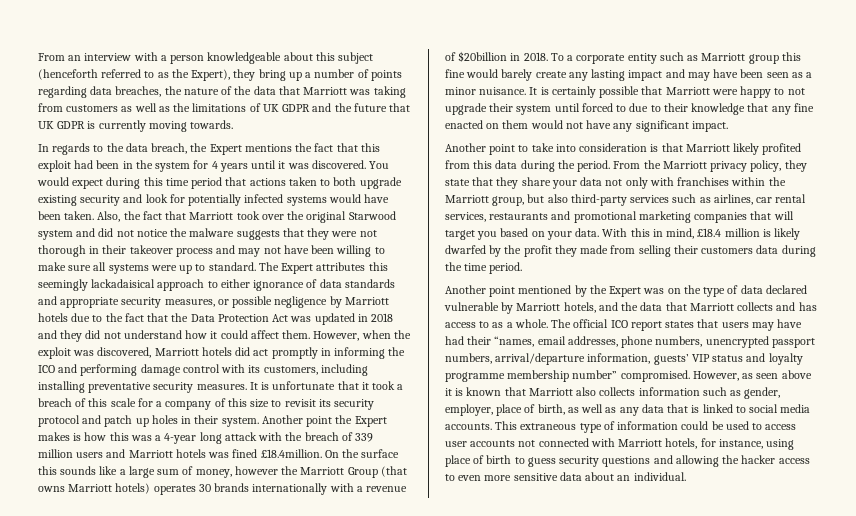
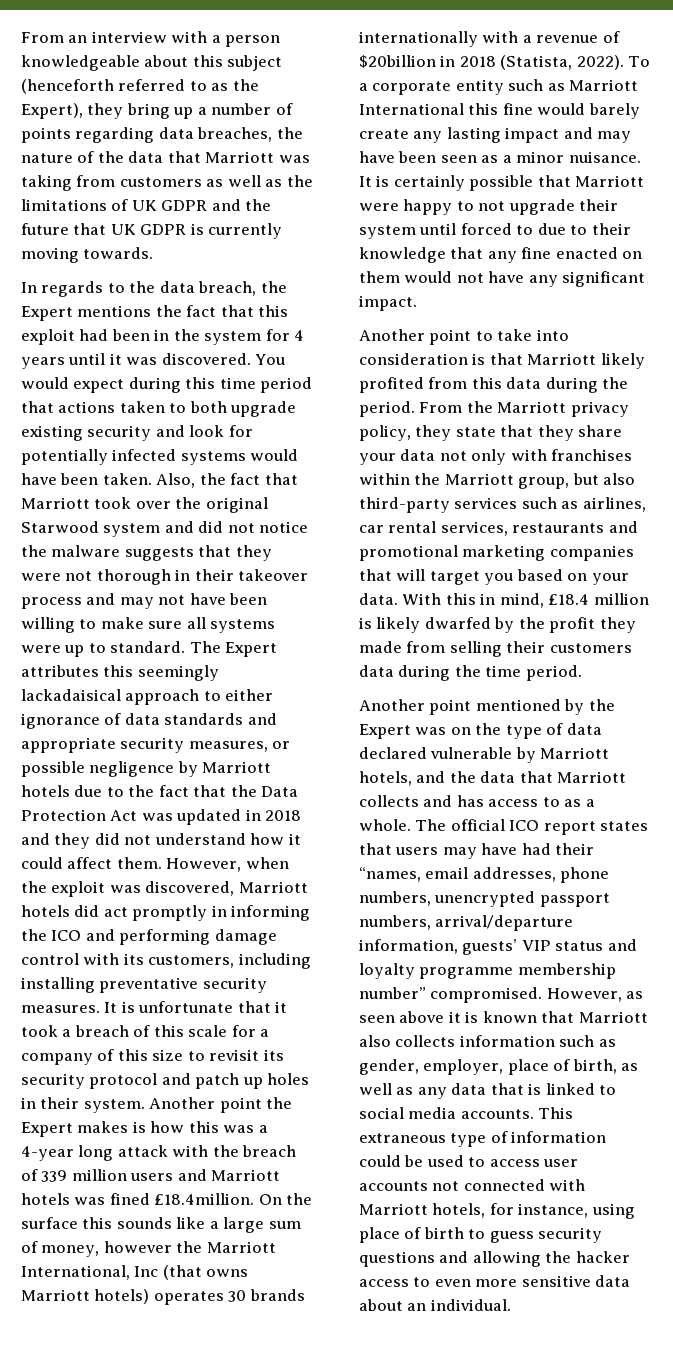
[347,467,378,478] Group -> [21,1265,159,1280] International, Inc
[523,52,548,61] 2018. -> [459,55,624,70] 2018 (Statista, 2022).
[748,54,779,64] group -> [359,103,464,115] International

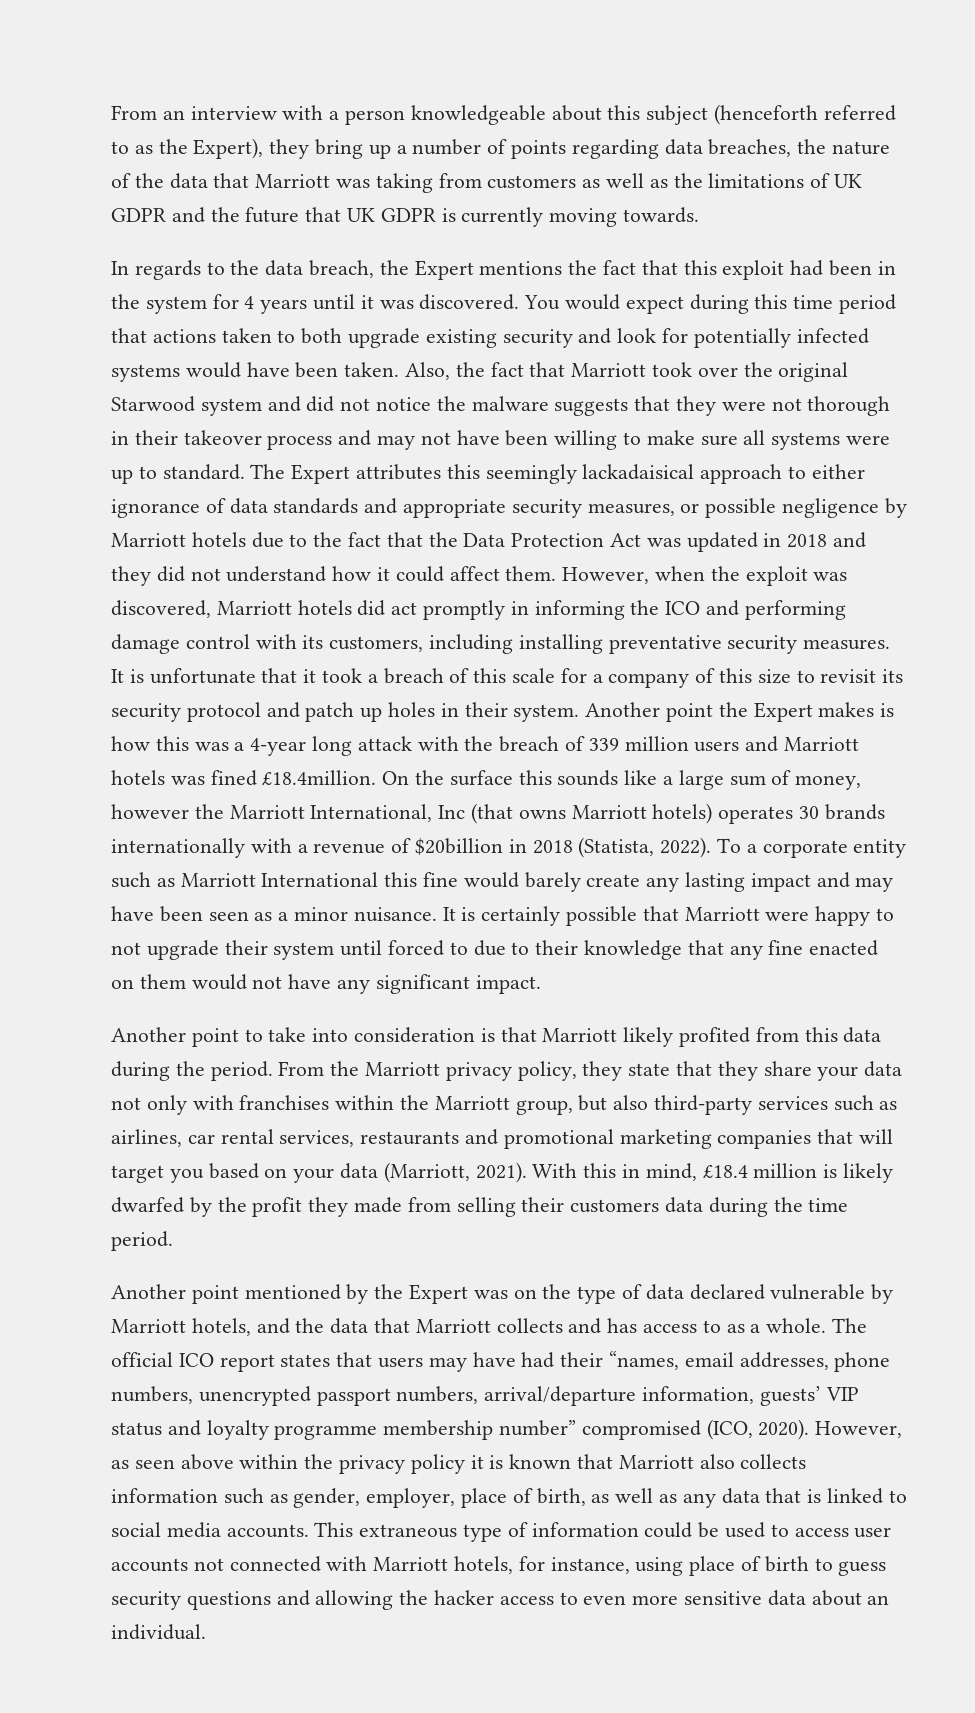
[359,593,398,605] data. -> [340,1162,527,1183] data (Marriott, 2021).
[430,987,543,1003] compromised. -> [581,1419,810,1440] compromised (ICO, 2020).
(445, 1017) none -> [239,1454,465,1474] within the privacy policy

